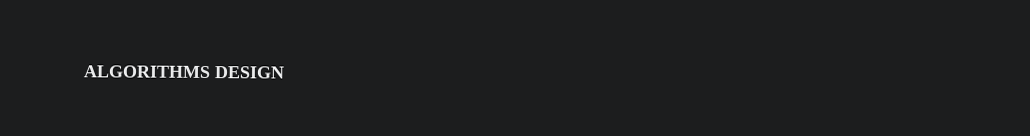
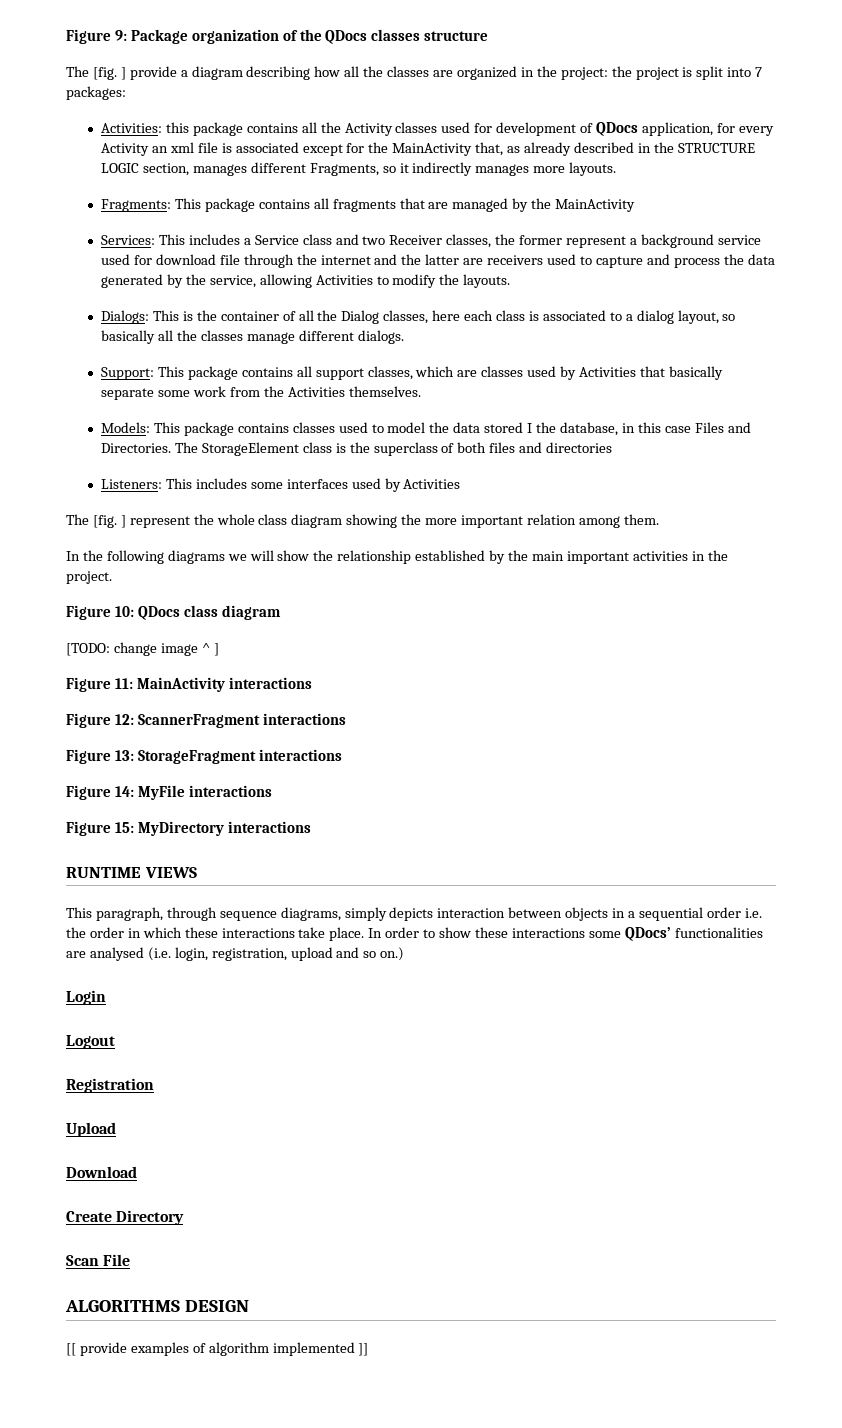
[83,65,285,79] ALGORITHMS DESIGN -> [66,29,489,44] [66,66,763,80] [66,86,126,100] [101,122,774,136] [101,142,755,156] [101,162,617,176] [101,198,636,212] [101,234,761,248] [101,254,775,268] [101,274,511,288] [101,310,736,324] [101,330,404,344] [101,366,723,380] [101,386,421,400] [101,422,751,436] [101,442,613,456] [101,478,461,492] [66,514,659,528] [66,550,728,564] [66,571,112,584] [66,605,281,620] [66,642,219,656] [66,677,312,692] [66,713,346,728] [66,749,342,764] [66,785,272,800] [66,821,311,836] [66,867,197,878] [66,907,762,921] [66,927,763,941] [66,947,405,961] [66,990,106,1005] [66,1035,115,1049] [66,1078,154,1093] [66,1122,116,1137] [66,1166,137,1178] [66,1210,185,1225] [66,1254,131,1266] [65,1300,249,1312] [66,1342,369,1356] Figure 9: Package organization of the QDocs classes structure // The [fig. ] provide a diagram describing how all the classes are organized in the project: the project is split into 7 packages: // Activities: this package contains all the Activity classes used for development of QDocs application, for every Activity an xml file is associated except for the MainActivity that, as already described in the STRUCTURE LOGIC section, manages different Fragments, so it indirectly manages more layouts. // Fragments: This package contains all fragments that are managed by the MainActivity // Services: This includes a Service class and two Receiver classes, the former represent a background service used for download file through the internet and the latter are receivers used to capture and process the data generated by the service, allowing Activities to modify the layouts. // Dialogs: This is the container of all the Dialog classes, here each class is associated to a dialog layout, so basically all the classes manage different dialogs. // Support: This package contains all support classes, which are classes used by Activities that basically separate some work from the Activities themselves. // Models: This package contains classes used to model the data stored I the database, in this case Files and Directories. The StorageElement class is the superclass of both files and directories // Listeners: This includes some interfaces used by Activities // The [fig. ] represent the whole class diagram showing the more important relation among them. // In the following diagrams we will show the relationship established by the main important activities in the project. // Figure 10: QDocs class diagram // [TODO: change image ^ ] // Figure 11: MainActivity interactions // Figure 12: ScannerFragment interactions // Figure 13: StorageFragment interactions // Figure 14: MyFile interactions // Figure 15: MyDirectory interactions // RUNTIME VIEWS // This paragraph, through sequence diagrams, simply depicts interaction between objects in a sequential order i.e. the order in which these interactions take place. In order to show these interactions some QDocs’ functionalities are analysed (i.e. login, registration, upload and so on.) // Login // Logout // Registration // Upload // Download // Create Directory // Scan File // ALGORITHMS DESIGN // [[ provide examples of algorithm implemented ]]

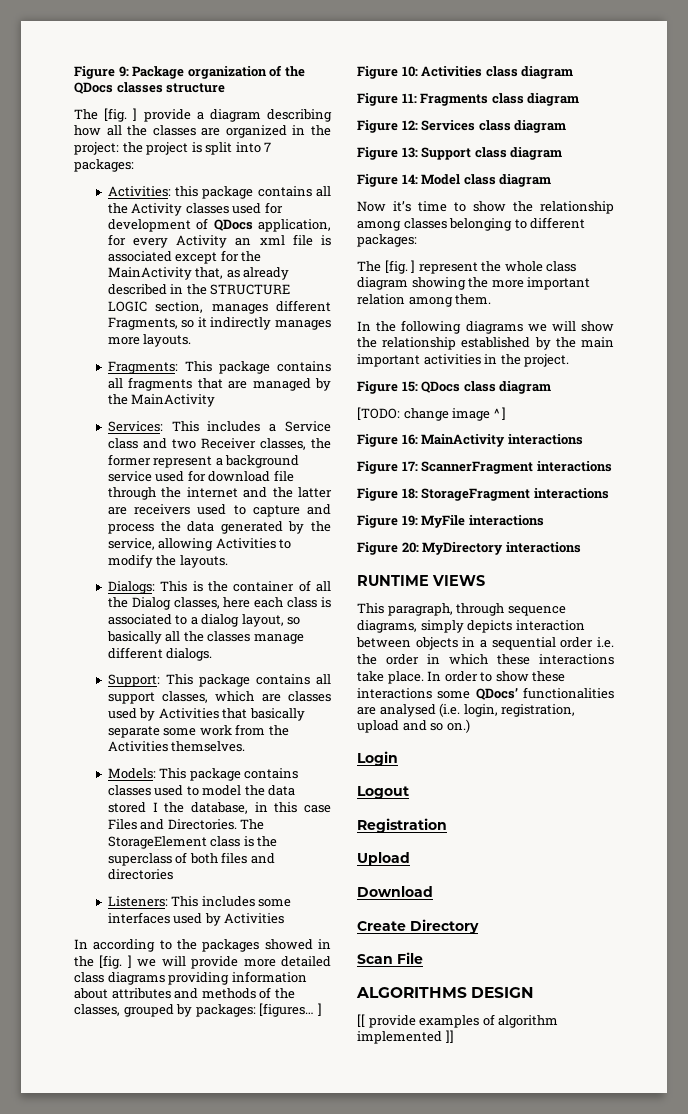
(461, 484) none -> [74,939,331,952] [74,955,331,969] [74,971,307,985] [74,987,295,999] [74,1003,322,1017] [357,66,574,79] [357,93,580,106] [357,120,567,133] [357,147,563,160] [357,174,552,187] [357,201,614,214] [357,217,586,231] [357,234,417,247] // In according to the packages showed in the [fig. ] we will provide more detailed class diagrams providing information about attributes and methods of the classes, grouped by packages: [figures… ] // Figure 10: Activities class diagram // Figure 11: Fragments class diagram // Figure 12: Services class diagram // Figure 13: Support class diagram // Figure 14: Model class diagram // Now it’s time to show the relationship among classes belonging to different packages:
[114,606,134,617] 10: -> [401,381,418,392] 15:
[114,678,133,689] 11: -> [401,434,418,445] 16:
[114,714,134,725] 12: -> [401,461,418,471] 17:
[114,750,134,761] 13: -> [401,488,418,499] 18:
[114,786,134,797] 14: -> [401,515,418,526] 19:
[114,822,134,833] 15: -> [401,542,419,553] 20:

